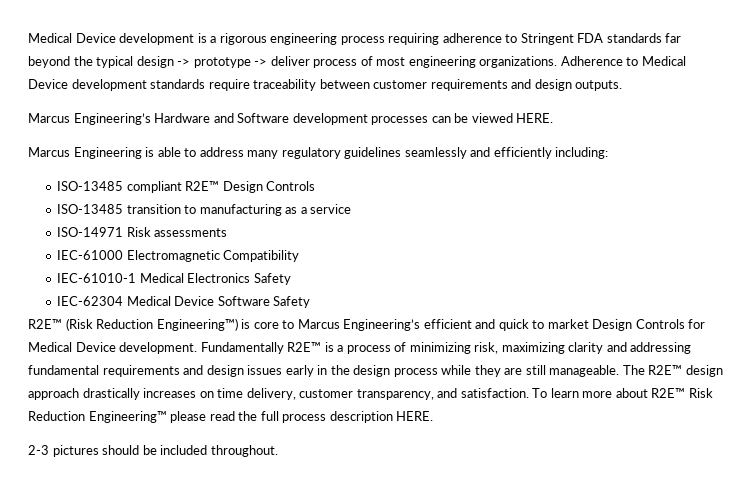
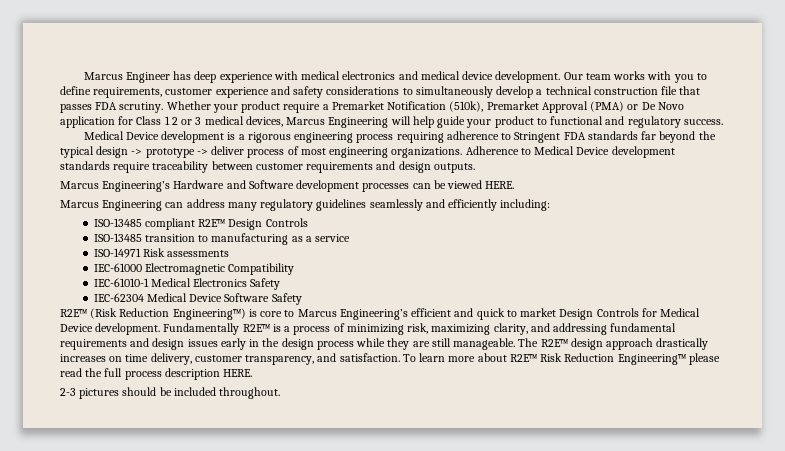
(28, 38) none -> [83,71,707,83] [60,86,701,98] [60,101,684,113] [60,116,723,128] Marcus Engineer has deep experience with medical electronics and medical device development. Our team works with you to define requirements, customer experience and safety considerations to simultaneously develop a technical construction file that passes FDA scrutiny. Whether your product require a Premarket Notification (510k), Premarket Approval (PMA) or De Novo application for Class 1 2 or 3 medical devices, Marcus Engineering will help guide your product to functional and regulatory success. //
[145,147,197,157] is able to -> [165,202,184,208] can
[568,342,604,354] clarity -> [493,323,528,335] clarity,

